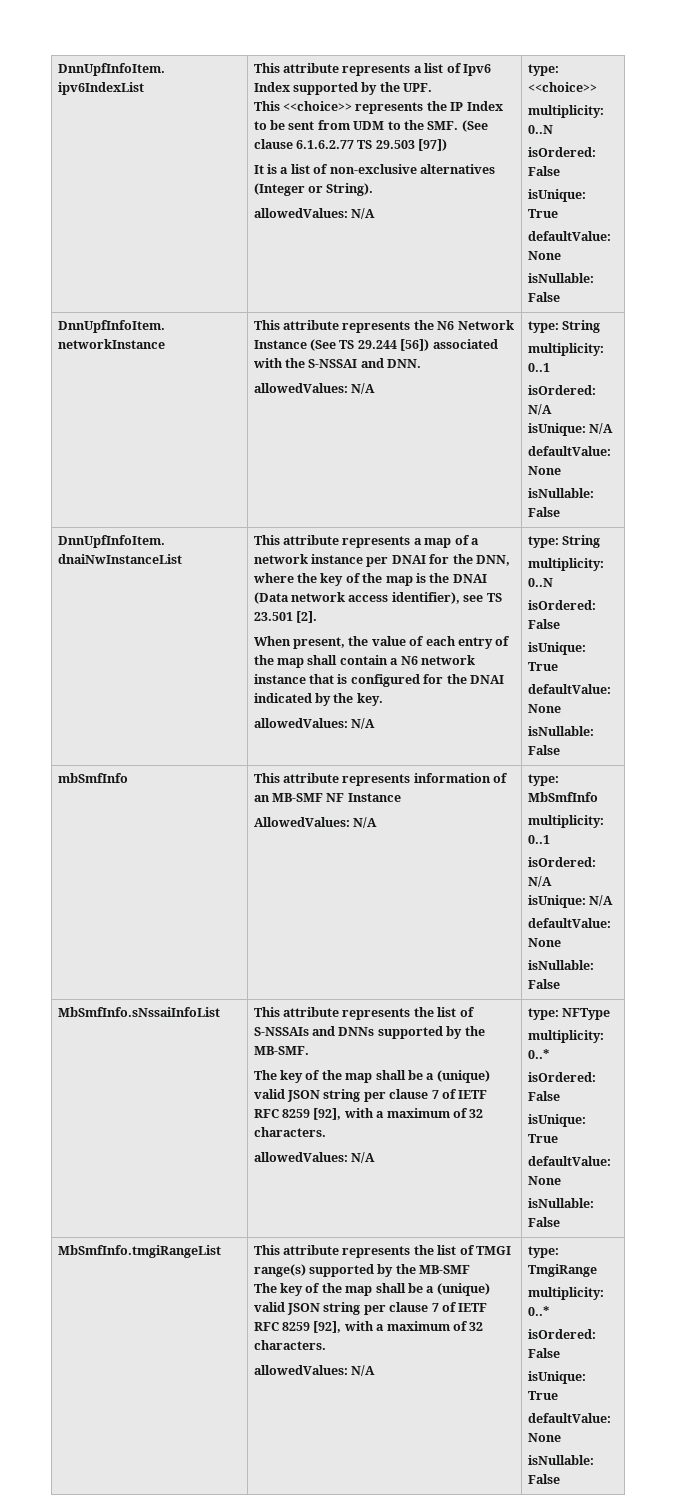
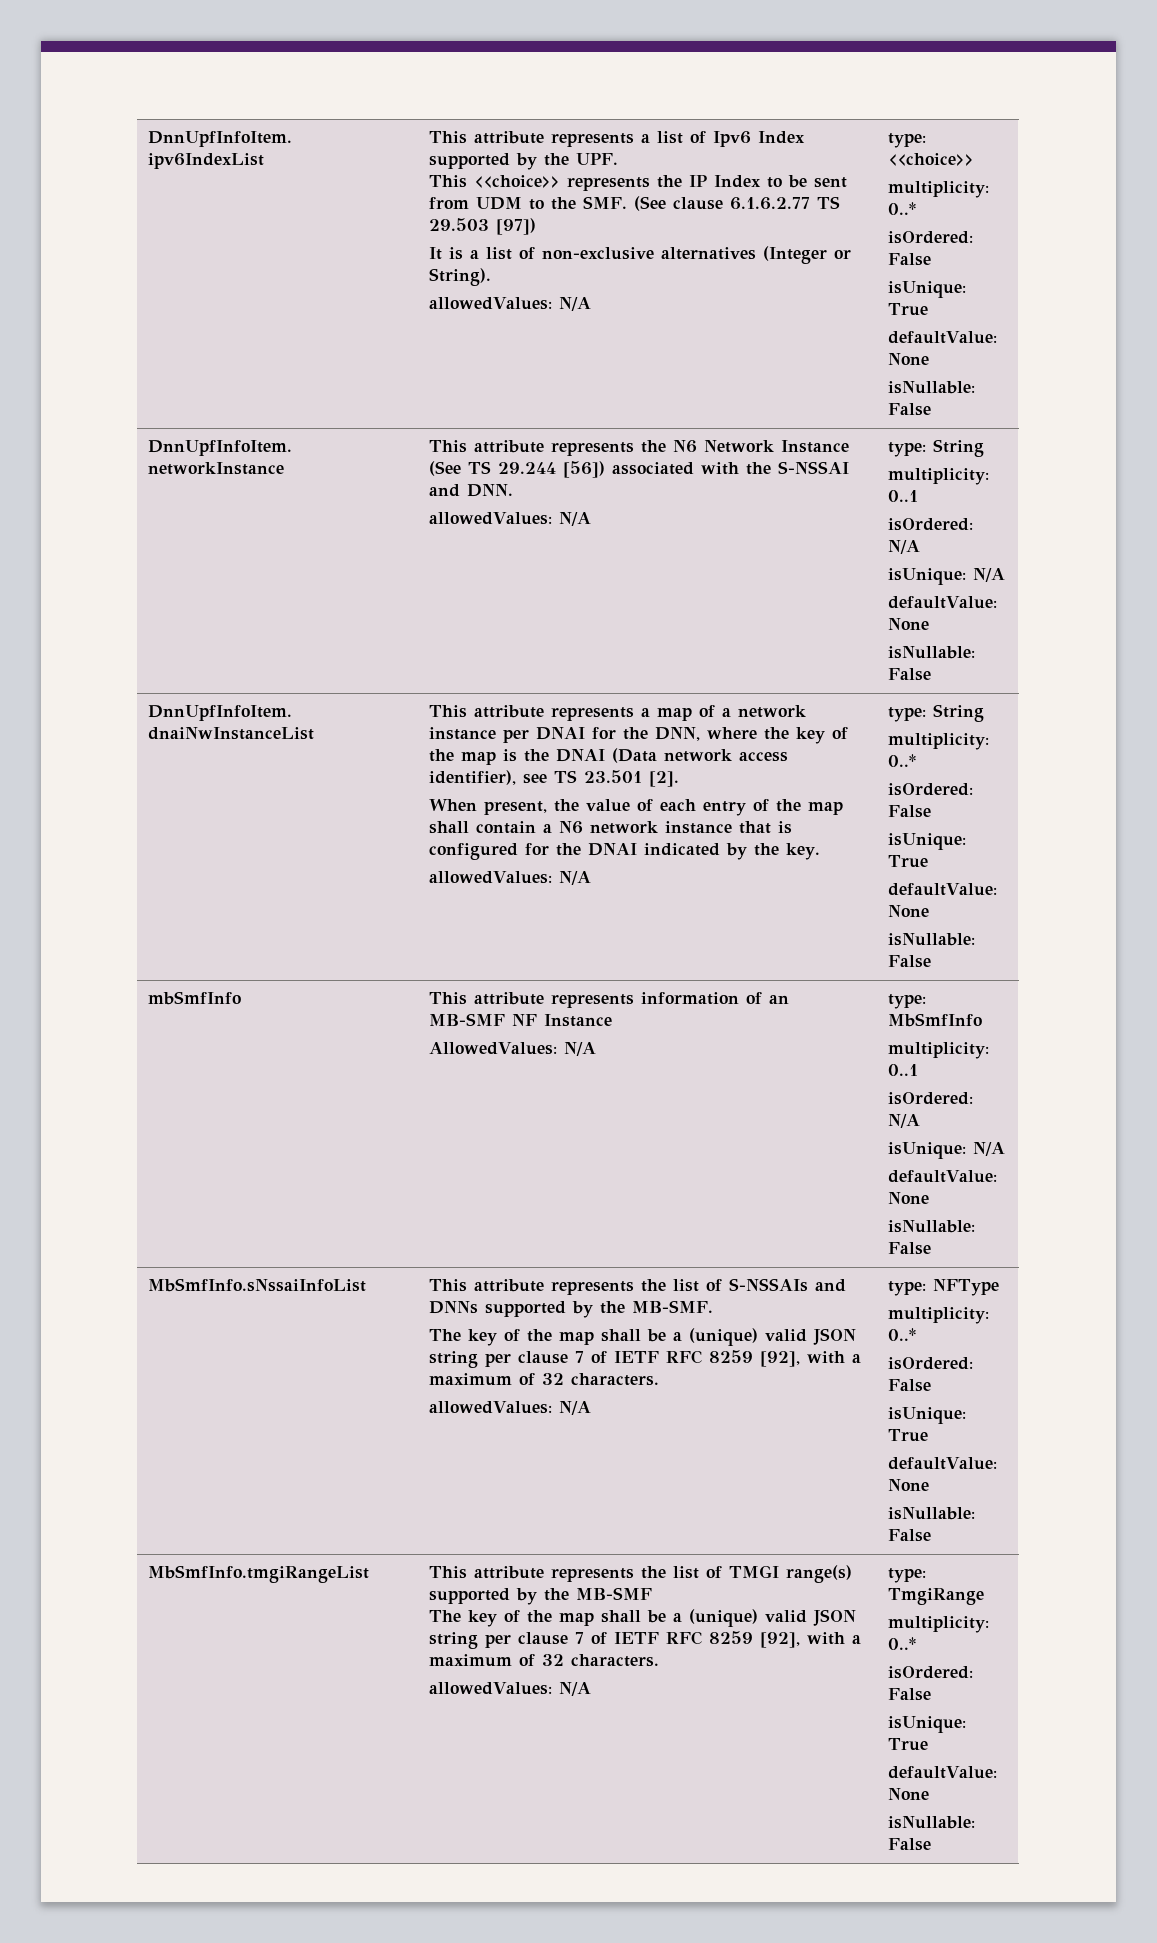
[527,125,553,134] 0..N -> [888,202,917,215] 0..*
[527,578,553,587] 0..N -> [888,754,917,767] 0..*

